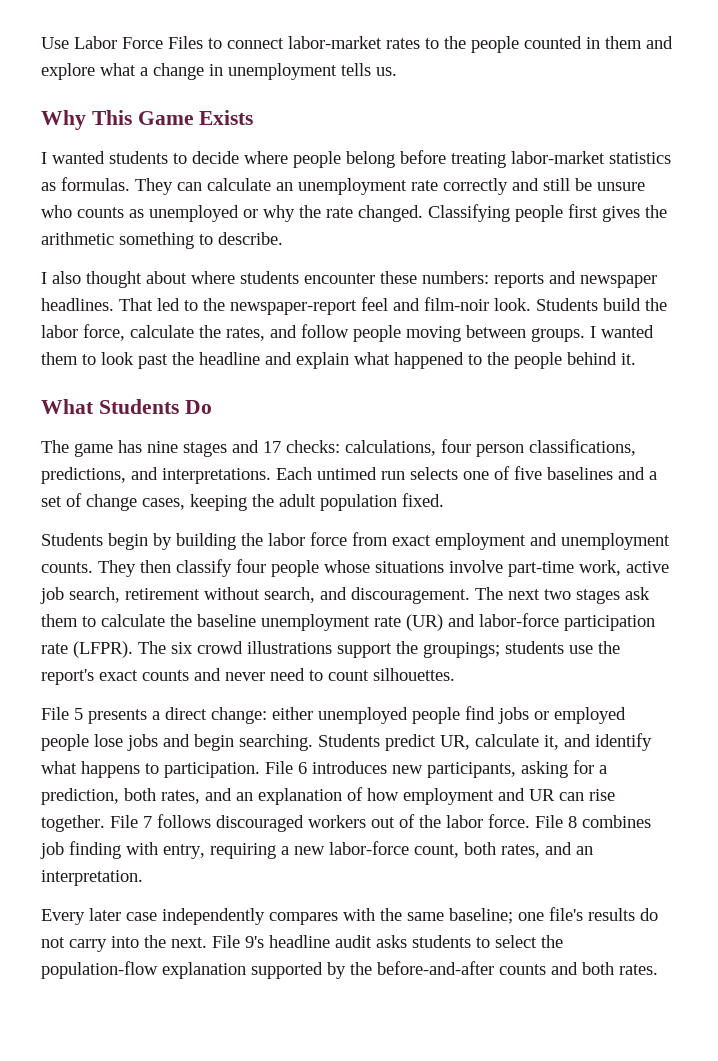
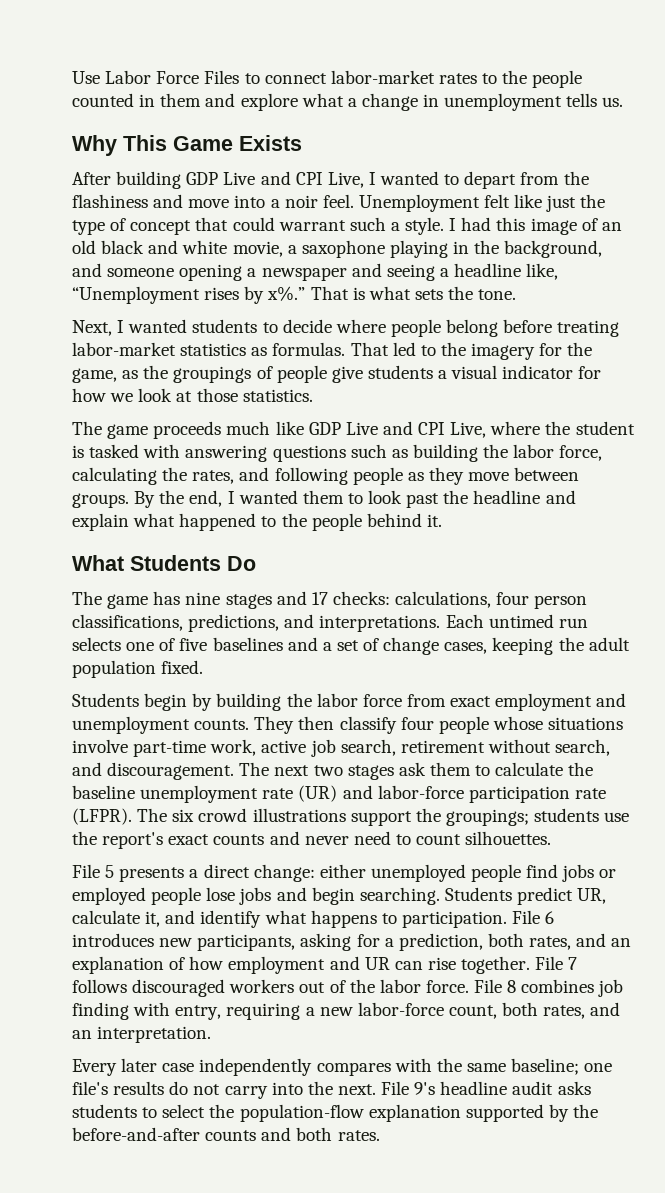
(254, 117) none -> [72,171,589,189] [72,194,606,212] [72,217,622,235] [72,240,603,258] [72,263,559,281] [72,286,517,304] [72,320,112,336] After building GDP Live and CPI Live, I wanted to depart from the flashiness and move into a noir feel. Unemployment felt like just the type of concept that could warrant such a style. I had this image of an old black and white movie, a saxophone playing in the background, and someone opening a newspaper and seeing a headline like, “Unemployment rises by x%.” That is what sets the tone. // Next,
[135,178,645,195] [41,204,667,222] [41,232,283,249] [41,271,657,288] [41,297,641,315] They can calculate an unemployment rate correctly and still be unsure who counts as unemployed or why the rate changed. Classifying people first gives the arithmetic something to describe. // I also thought about where students encounter these numbers: reports and newspaper headlines. That led to the newspaper-report feel and film-noir look. Students build -> [350,342,593,360] [72,365,602,383] [72,388,313,402] [72,421,635,439] [72,444,478,462] That led to the imagery for the game, as the groupings of people give students a visual indicator for how we look at those statistics. // The game proceeds much like GDP Live and CPI Live, where the student is tasked with answering questions such as building
[130,325,194,338] calculate -> [72,467,157,485] calculating
[301,324,585,342] follow people moving between groups. -> [274,467,580,485] [72,490,223,508] following people as they move between groups. By the end,

